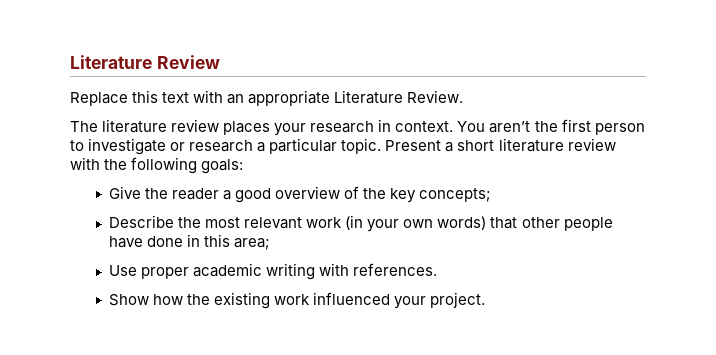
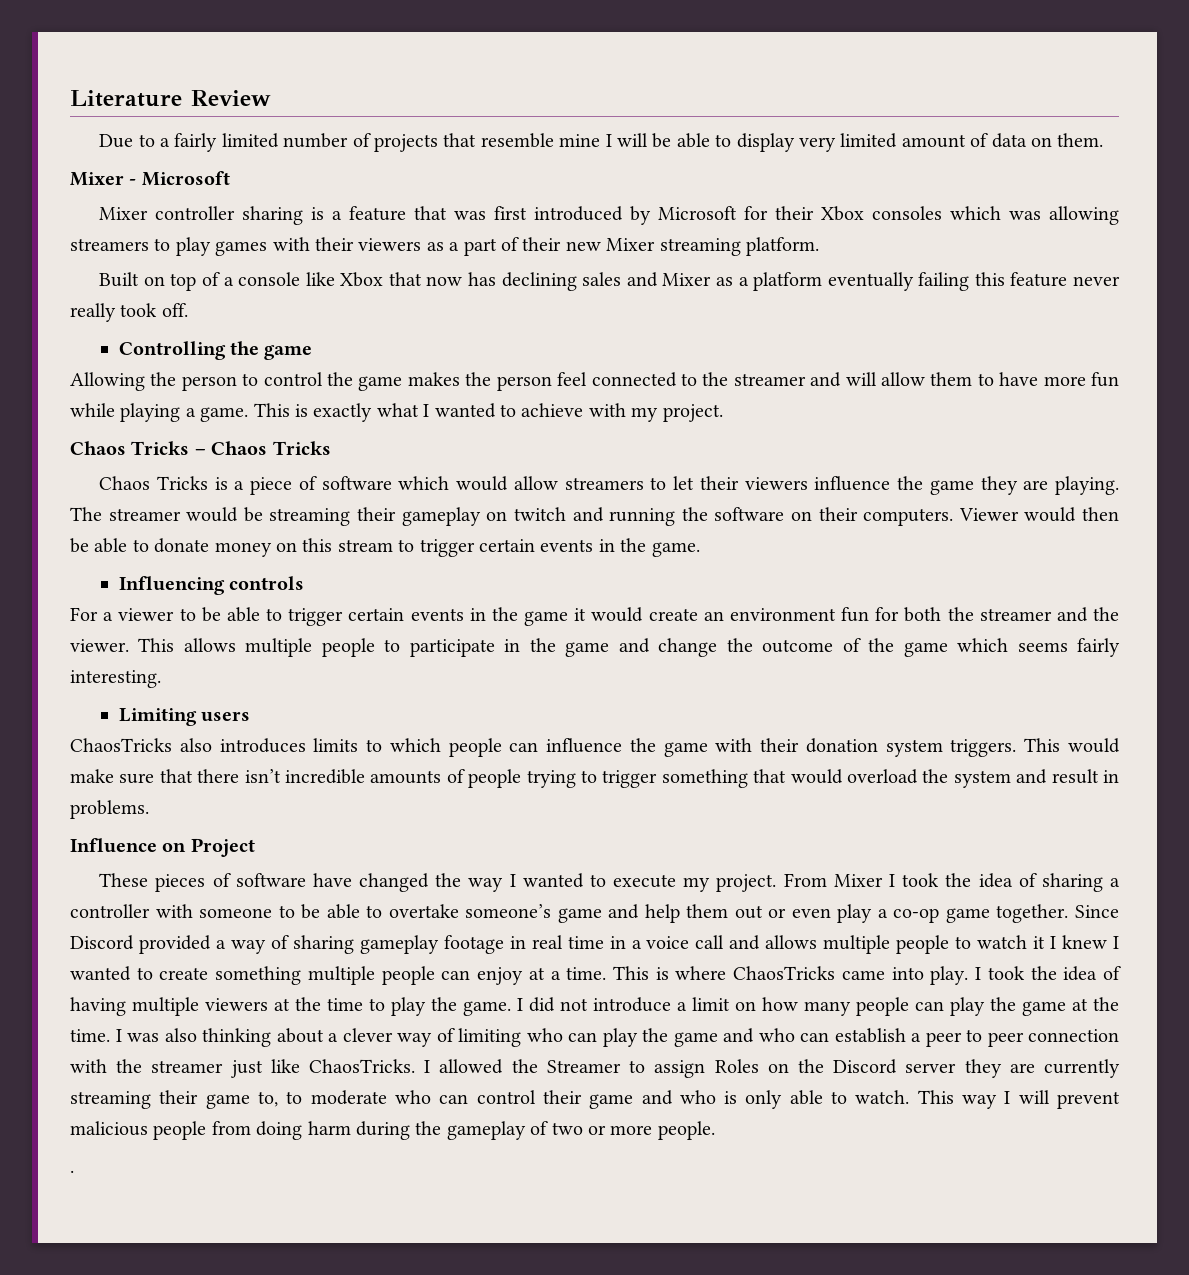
[70,90,464,106] [70,119,645,136] [70,138,616,155] [70,157,244,174] [109,186,492,203] [109,215,613,232] [109,234,271,250] [109,263,438,280] [109,292,486,309] Replace this text with an appropriate Literature Review. // The literature review places your research in context. You aren’t the first person to investigate or research a particular topic. Present a short literature review with the following goals: // Give the reader a good overview of the key concepts; // Describe the most relevant work (in your own words) that other people have done in this area; // Use proper academic writing with references. // Show how the existing work influenced your project. -> [99,133,1104,152] [70,171,230,186] [99,206,1120,225] [70,237,819,256] [99,272,1121,291] [70,303,188,322] [118,341,313,360] [70,372,1119,391] [70,403,723,422] [70,441,331,455] [99,476,1120,495] [70,507,1119,526] [70,538,700,557] [118,576,305,595] [70,607,1119,626] [70,638,1121,657] [70,670,161,688] [118,708,251,726] [70,738,1120,757] [70,769,1119,788] [70,800,149,819] [70,838,255,857] [99,873,1121,892] [70,904,1119,923] [70,935,1120,954] [70,966,1122,985] [70,997,1119,1016] [70,1028,1119,1047] [70,1059,1120,1078] [70,1090,1121,1109] [70,1121,715,1140] [70,1170,74,1173] Due to a fairly limited number of projects that resemble mine I will be able to display very limited amount of data on them. // Mixer - Microsoft // Mixer controller sharing is a feature that was first introduced by Microsoft for their Xbox consoles which was allowing streamers to play games with their viewers as a part of their new Mixer streaming platform. // Built on top of a console like Xbox that now has declining sales and Mixer as a platform eventually failing this feature never really took off. // Controlling the game // Allowing the person to control the game makes the person feel connected to the streamer and will allow them to have more fun while playing a game. This is exactly what I wanted to achieve with my project. // Chaos Tricks – Chaos Tricks // Chaos Tricks is a piece of software which would allow streamers to let their viewers influence the game they are playing. The streamer would be streaming their gameplay on twitch and running the software on their computers. Viewer would then be able to donate money on this stream to trigger certain events in the game. // Influencing controls // For a viewer to be able to trigger certain events in the game it would create an environment fun for both the streamer and the viewer. This allows multiple people to participate in the game and change the outcome of the game which seems fairly interesting. // Limiting users // ChaosTricks also introduces limits to which people can influence the game with their donation system triggers. This would make sure that there isn’t incredible amounts of people trying to trigger something that would overload the system and result in problems. // Influence on Project // These pieces of software have changed the way I wanted to execute my project. From Mixer I took the idea of sharing a controller with someone to be able to overtake someone’s game and help them out or even play a co-op game together. Since Discord provided a way of sharing gameplay footage in real time in a voice call and allows multiple people to watch it I knew I wanted to create something multiple people can enjoy at a time. This is where ChaosTricks came into play. I took the idea of having multiple viewers at the time to play the game. I did not introduce a limit on how many people can play the game at the time. I was also thinking about a clever way of limiting who can play the game and who can establish a peer to peer connection with the streamer just like ChaosTricks. I allowed the Streamer to assign Roles on the Discord server they are currently streaming their game to, to moderate who can control their game and who is only able to watch. This way I will prevent malicious people from doing harm during the gameplay of two or more people. // .

